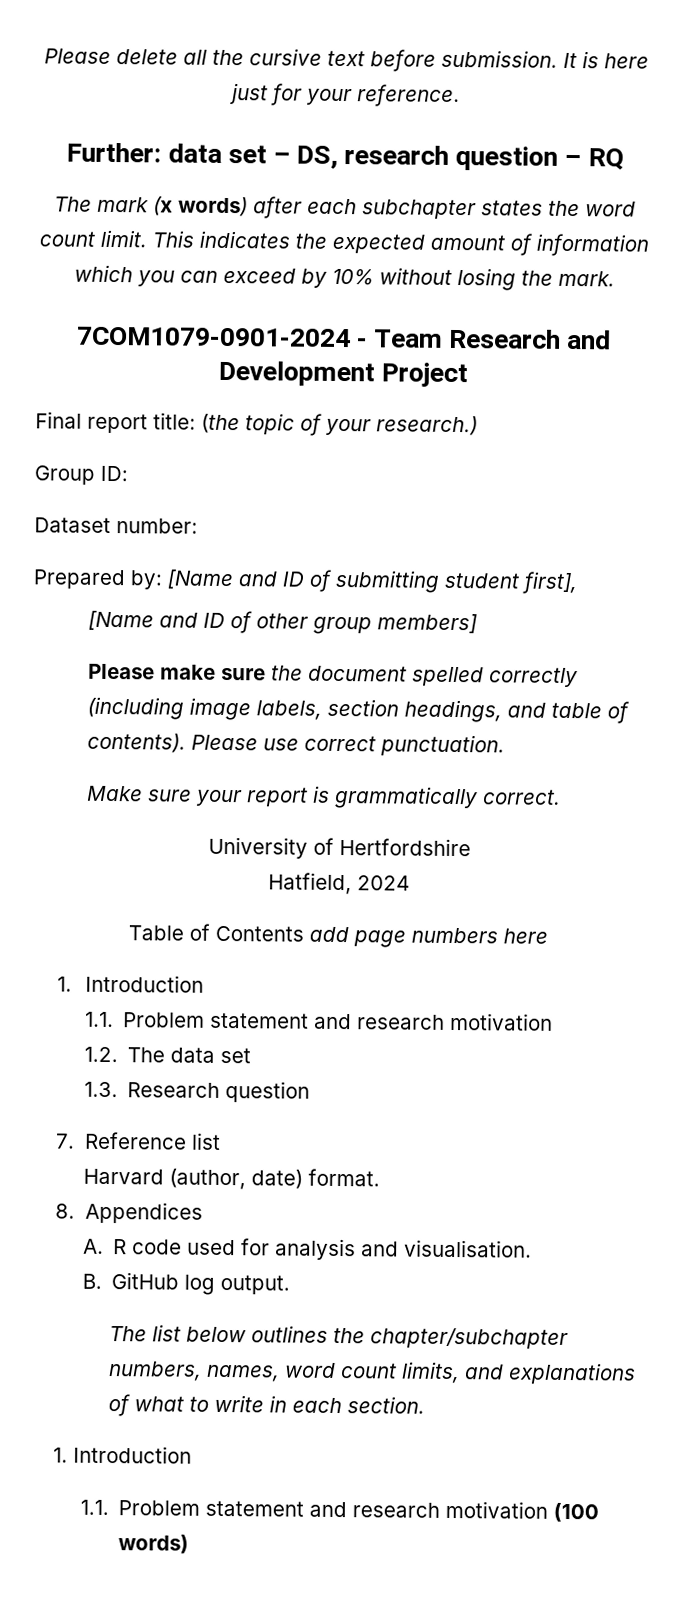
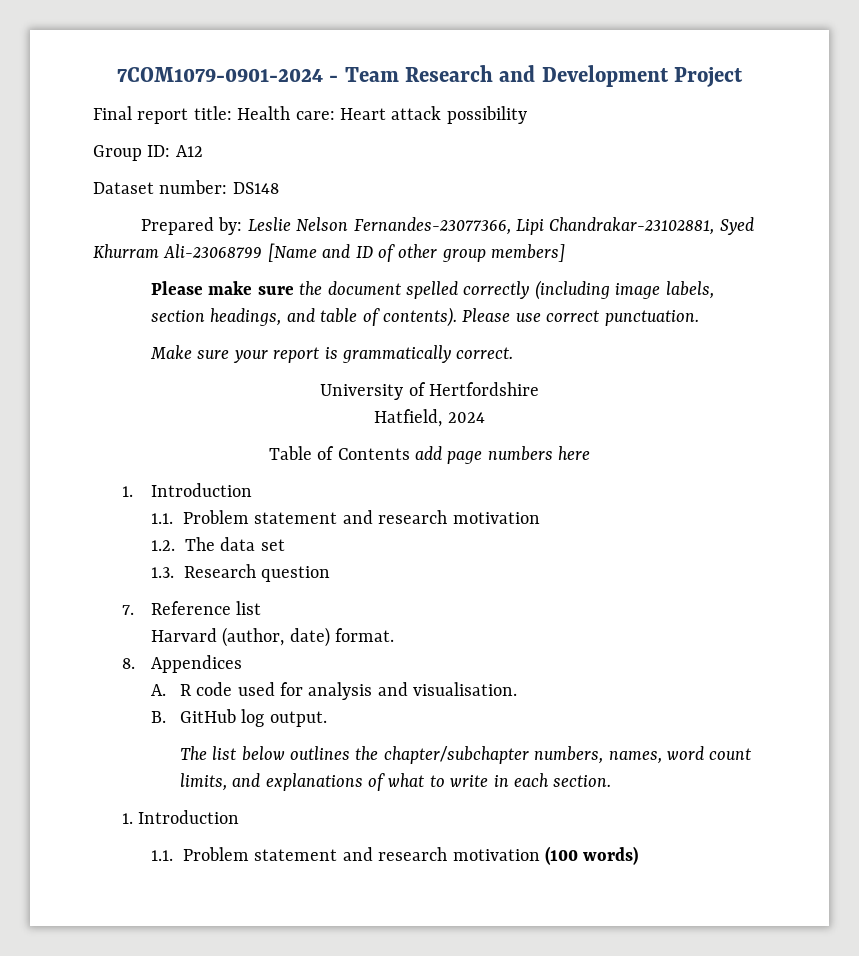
[43,48,649,72] [230,83,460,108] [66,142,624,171] [54,196,636,220] [39,229,649,257] [73,264,615,291] Please delete all the cursive text before submission. It is here just for your reference. // Further: data set – DS, research question – RQ // The mark (x words) after each subchapter states the word count limit. This indicates the expected amount of information which you can exceed by 10% without losing the mark. // -> (116, 74) none
[201,413,478,436] (the topic of your research.) -> [237,106,527,124] Health care: Heart attack possibility
(128, 473) none -> [175,145,203,157] A12
(198, 526) none -> [232,182,279,194] DS148
[167,569,578,595] [Name and ID of submitting student first], // -> [247,217,754,235] [93,244,263,258] Leslie Nelson Fernandes-23077366, Lipi Chandrakar-23102881, Syed Khurram Ali-23068799

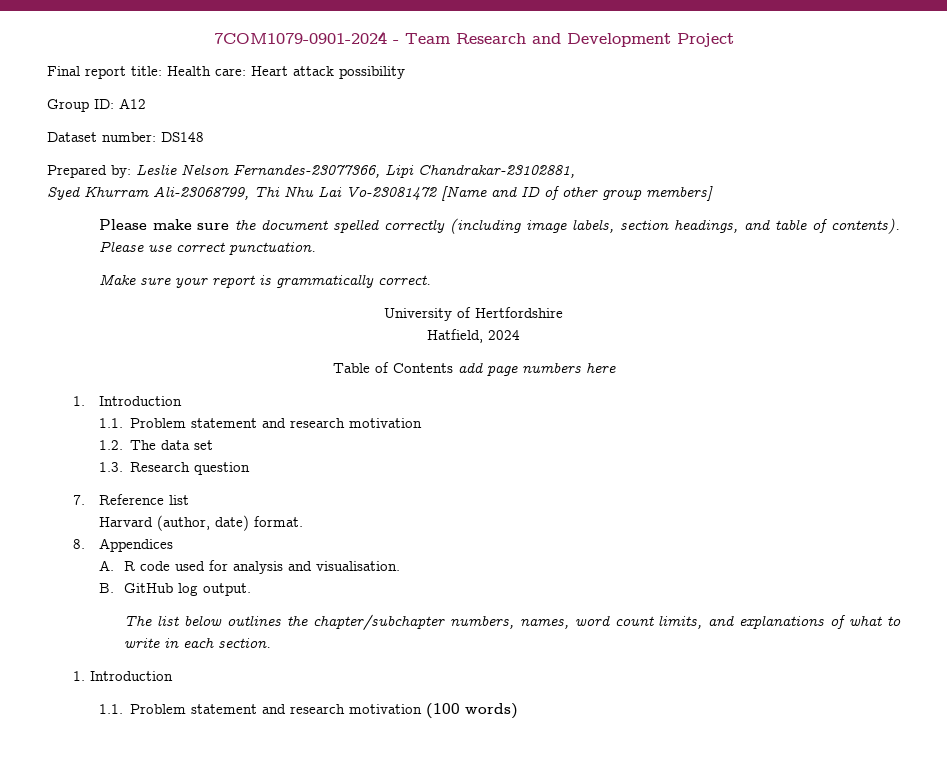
(715, 226) none -> (575, 171) //
[163,244,263,258] Ali-23068799 -> [153,186,437,200] Ali-23068799, Thi Nhu Lai Vo-23081472

